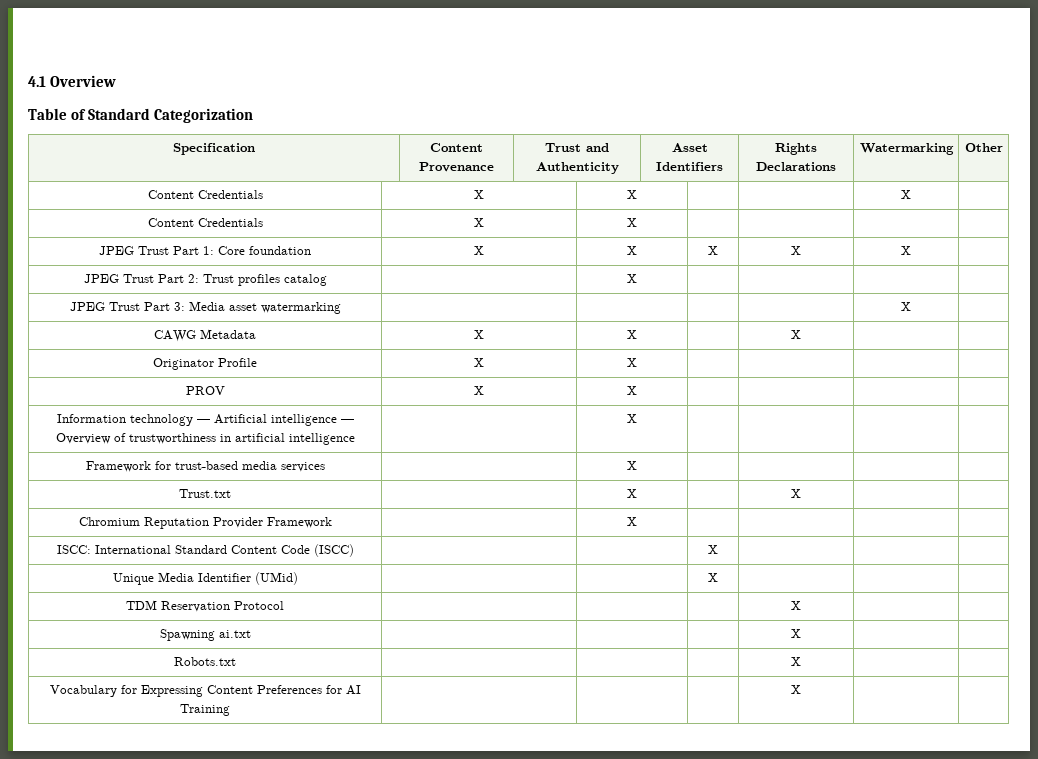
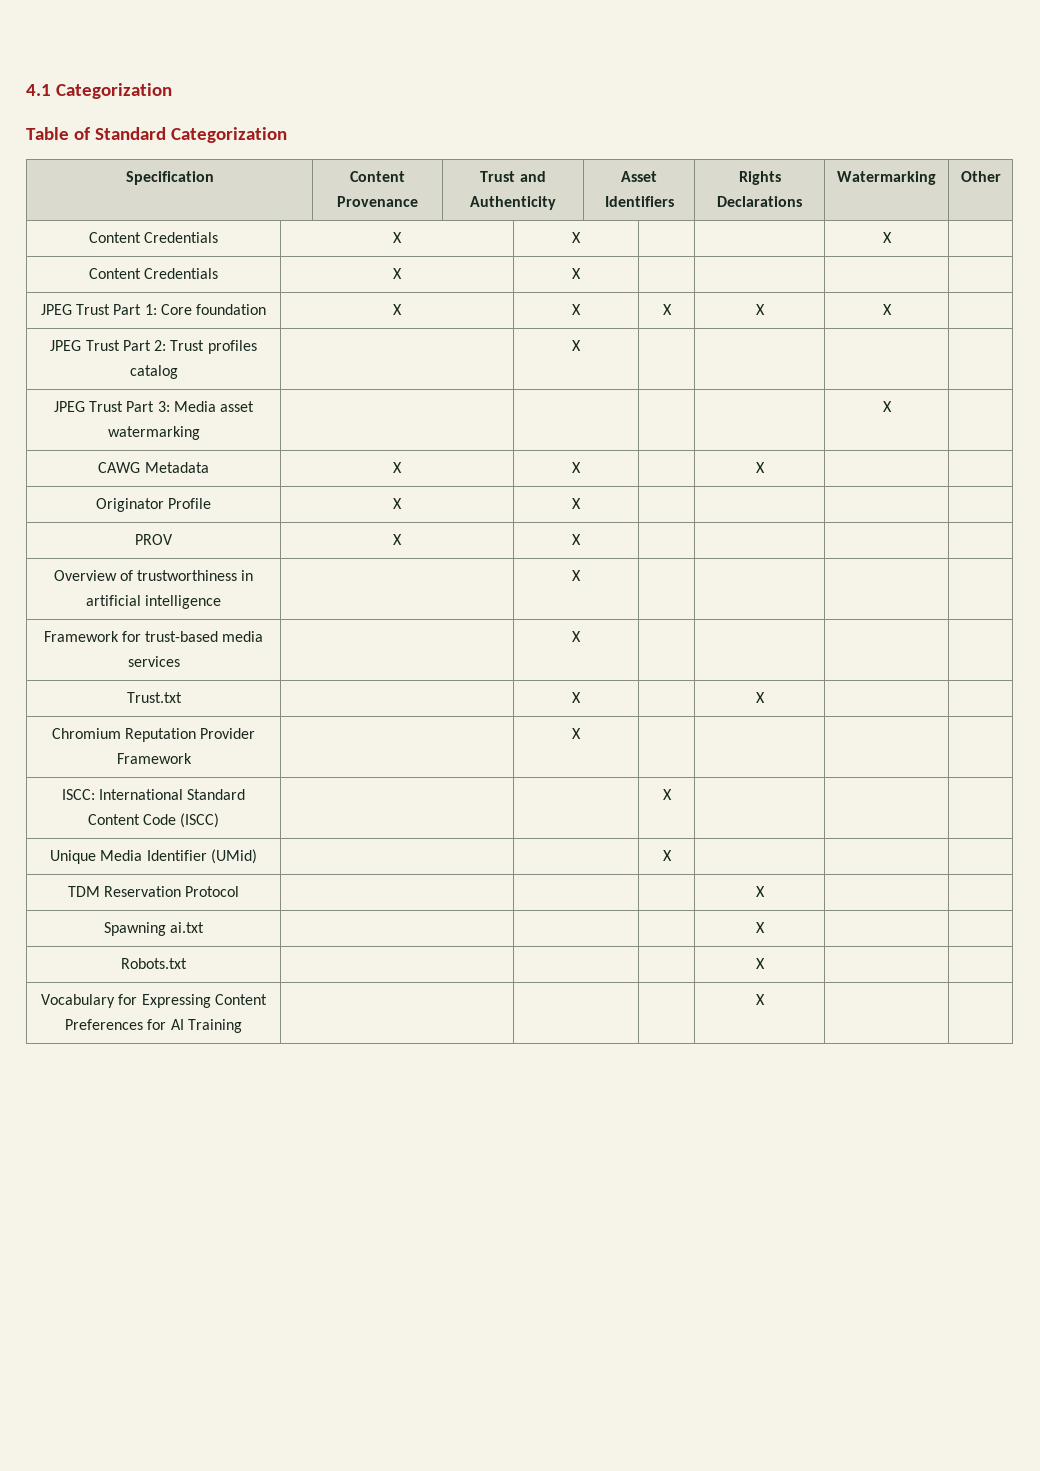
[49,75,116,87] Overview -> [55,83,172,99] Categorization
[56,414,354,426] Information technology — Artificial intelligence — -> (581, 539) none

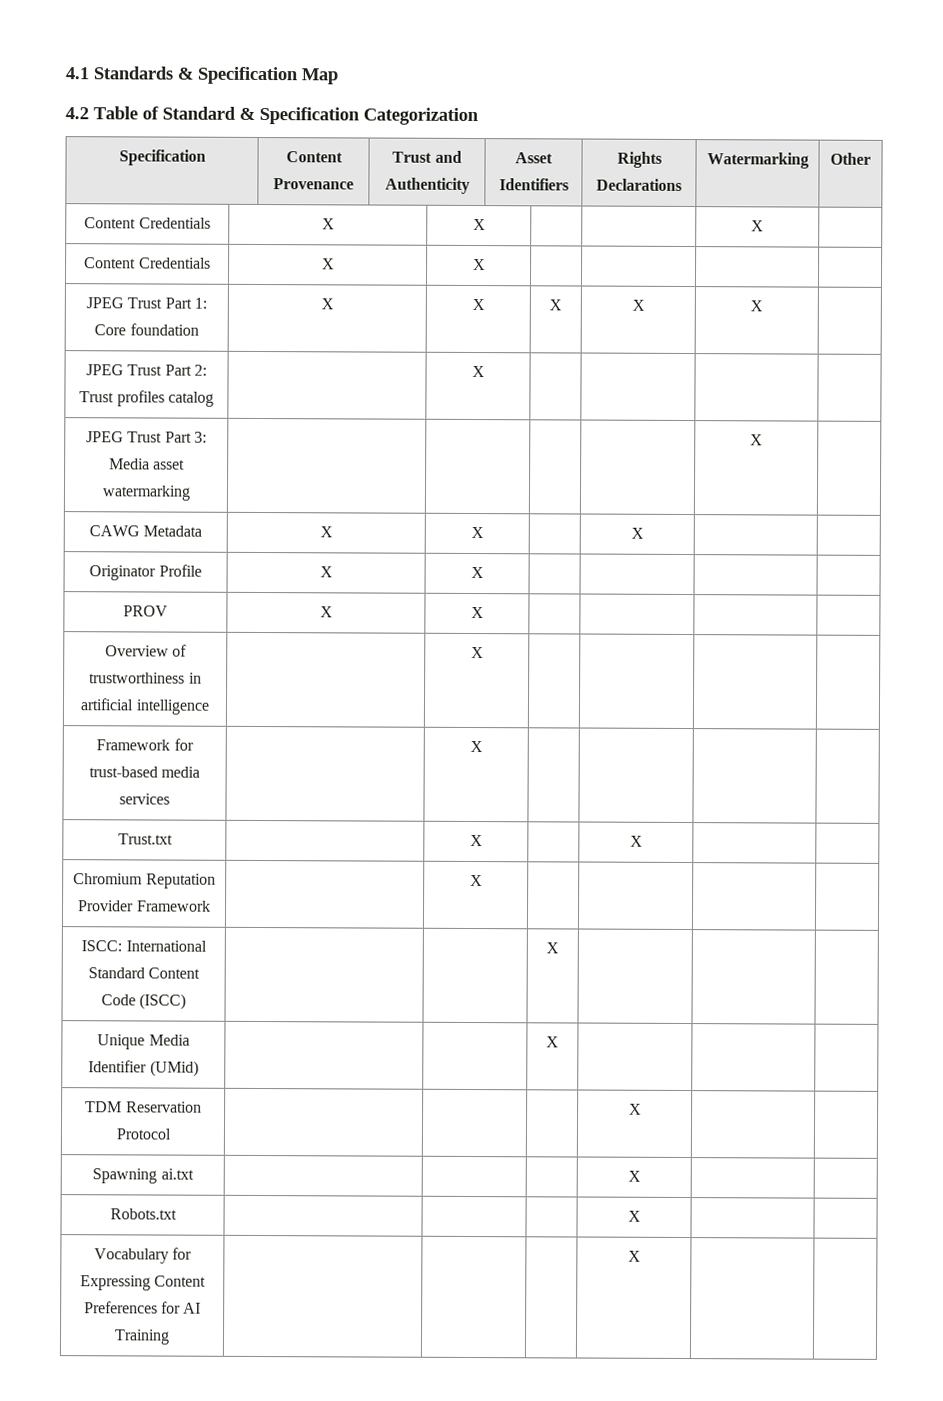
[55,83,172,99] Categorization // -> [93,66,338,85] [65,107,89,120] Standards & Specification Map // 4.2
(166, 133) none -> [239,106,360,125] & Specification

